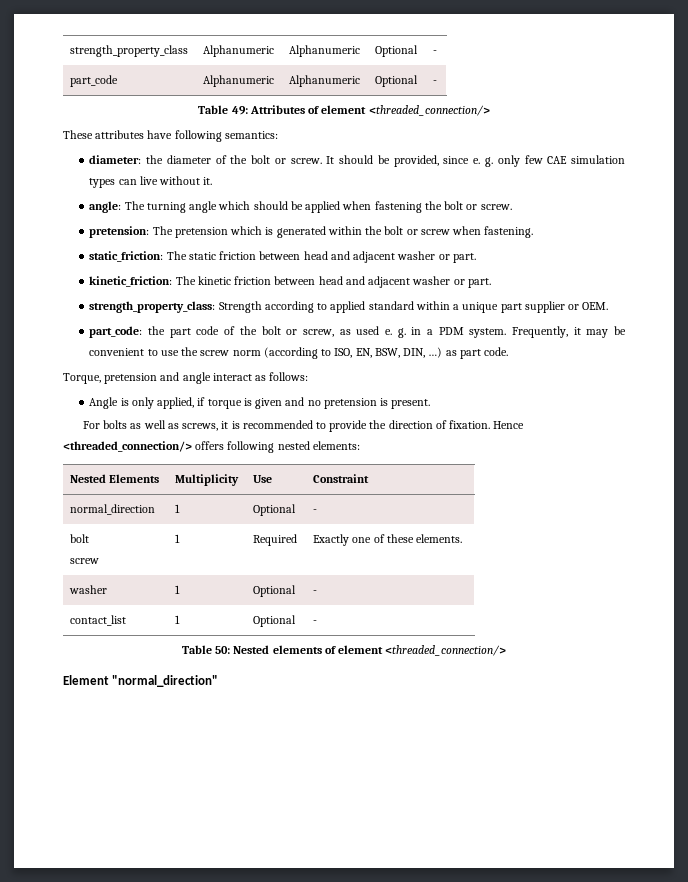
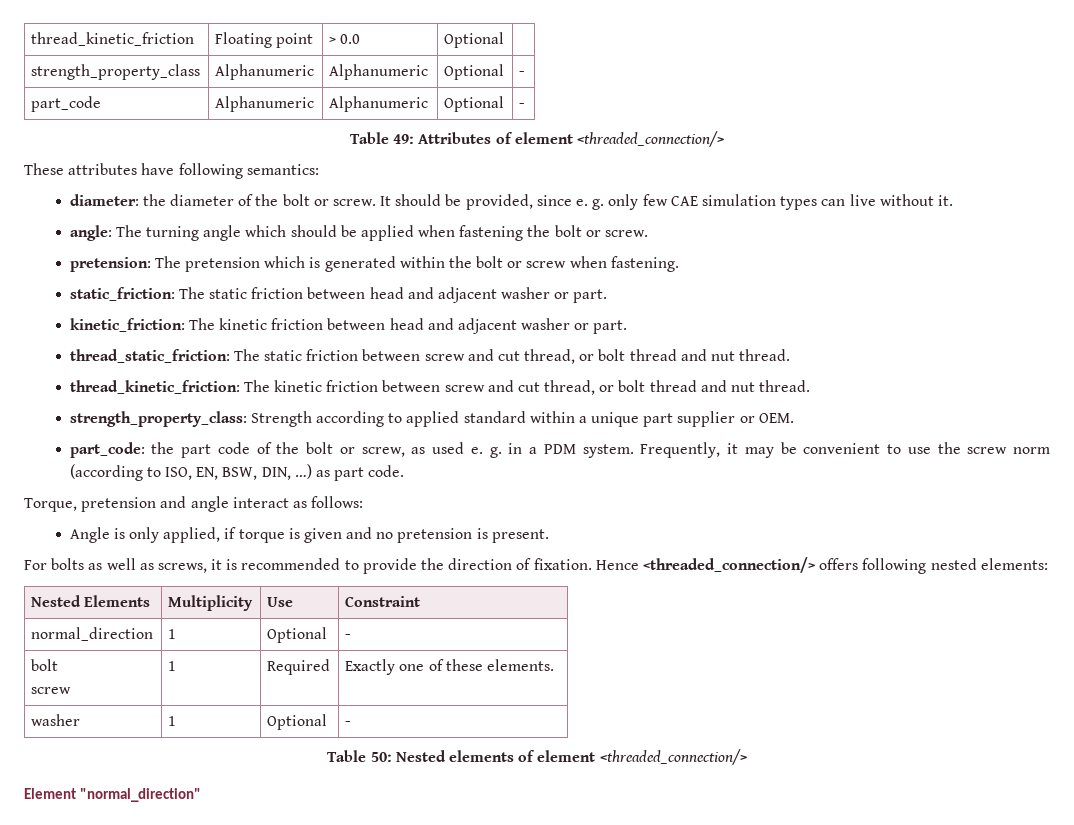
(70, 51) none -> [31,32,195,46] [215,32,314,48] [329,34,361,44] [444,32,505,48] thread_kinetic_friction | Floating point | > 0.0 | Optional | //
(491, 283) none -> [69,349,791,364] [69,380,811,395] // thread_static_friction: The static friction between screw and cut thread, or bolt thread and nut thread. // thread_kinetic_friction: The kinetic friction between screw and cut thread, or bolt thread and nut thread.
[70,615,127,626] [175,615,181,624] [253,615,297,627] [313,620,318,624] // contact_list | 1 | Optional | - -> (352, 723) none

